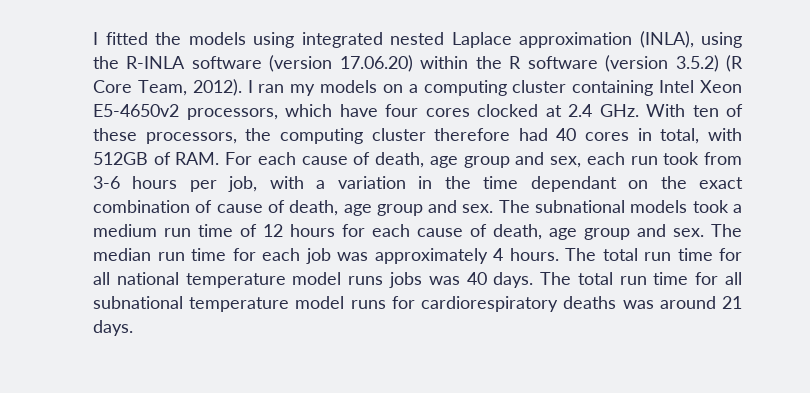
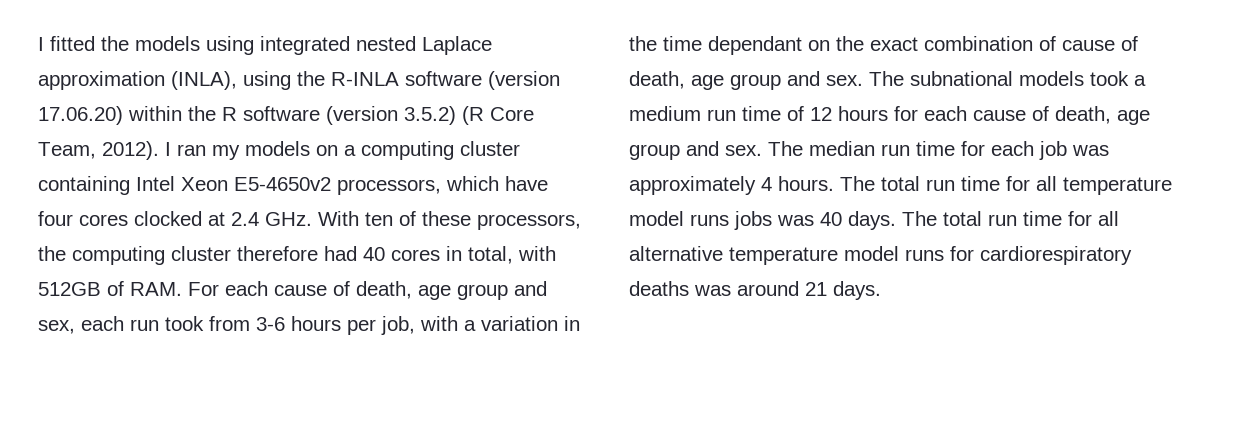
[116,272,179,285] national -> (1057, 183) none
[93,296,183,309] subnational -> [629,246,723,261] alternative

